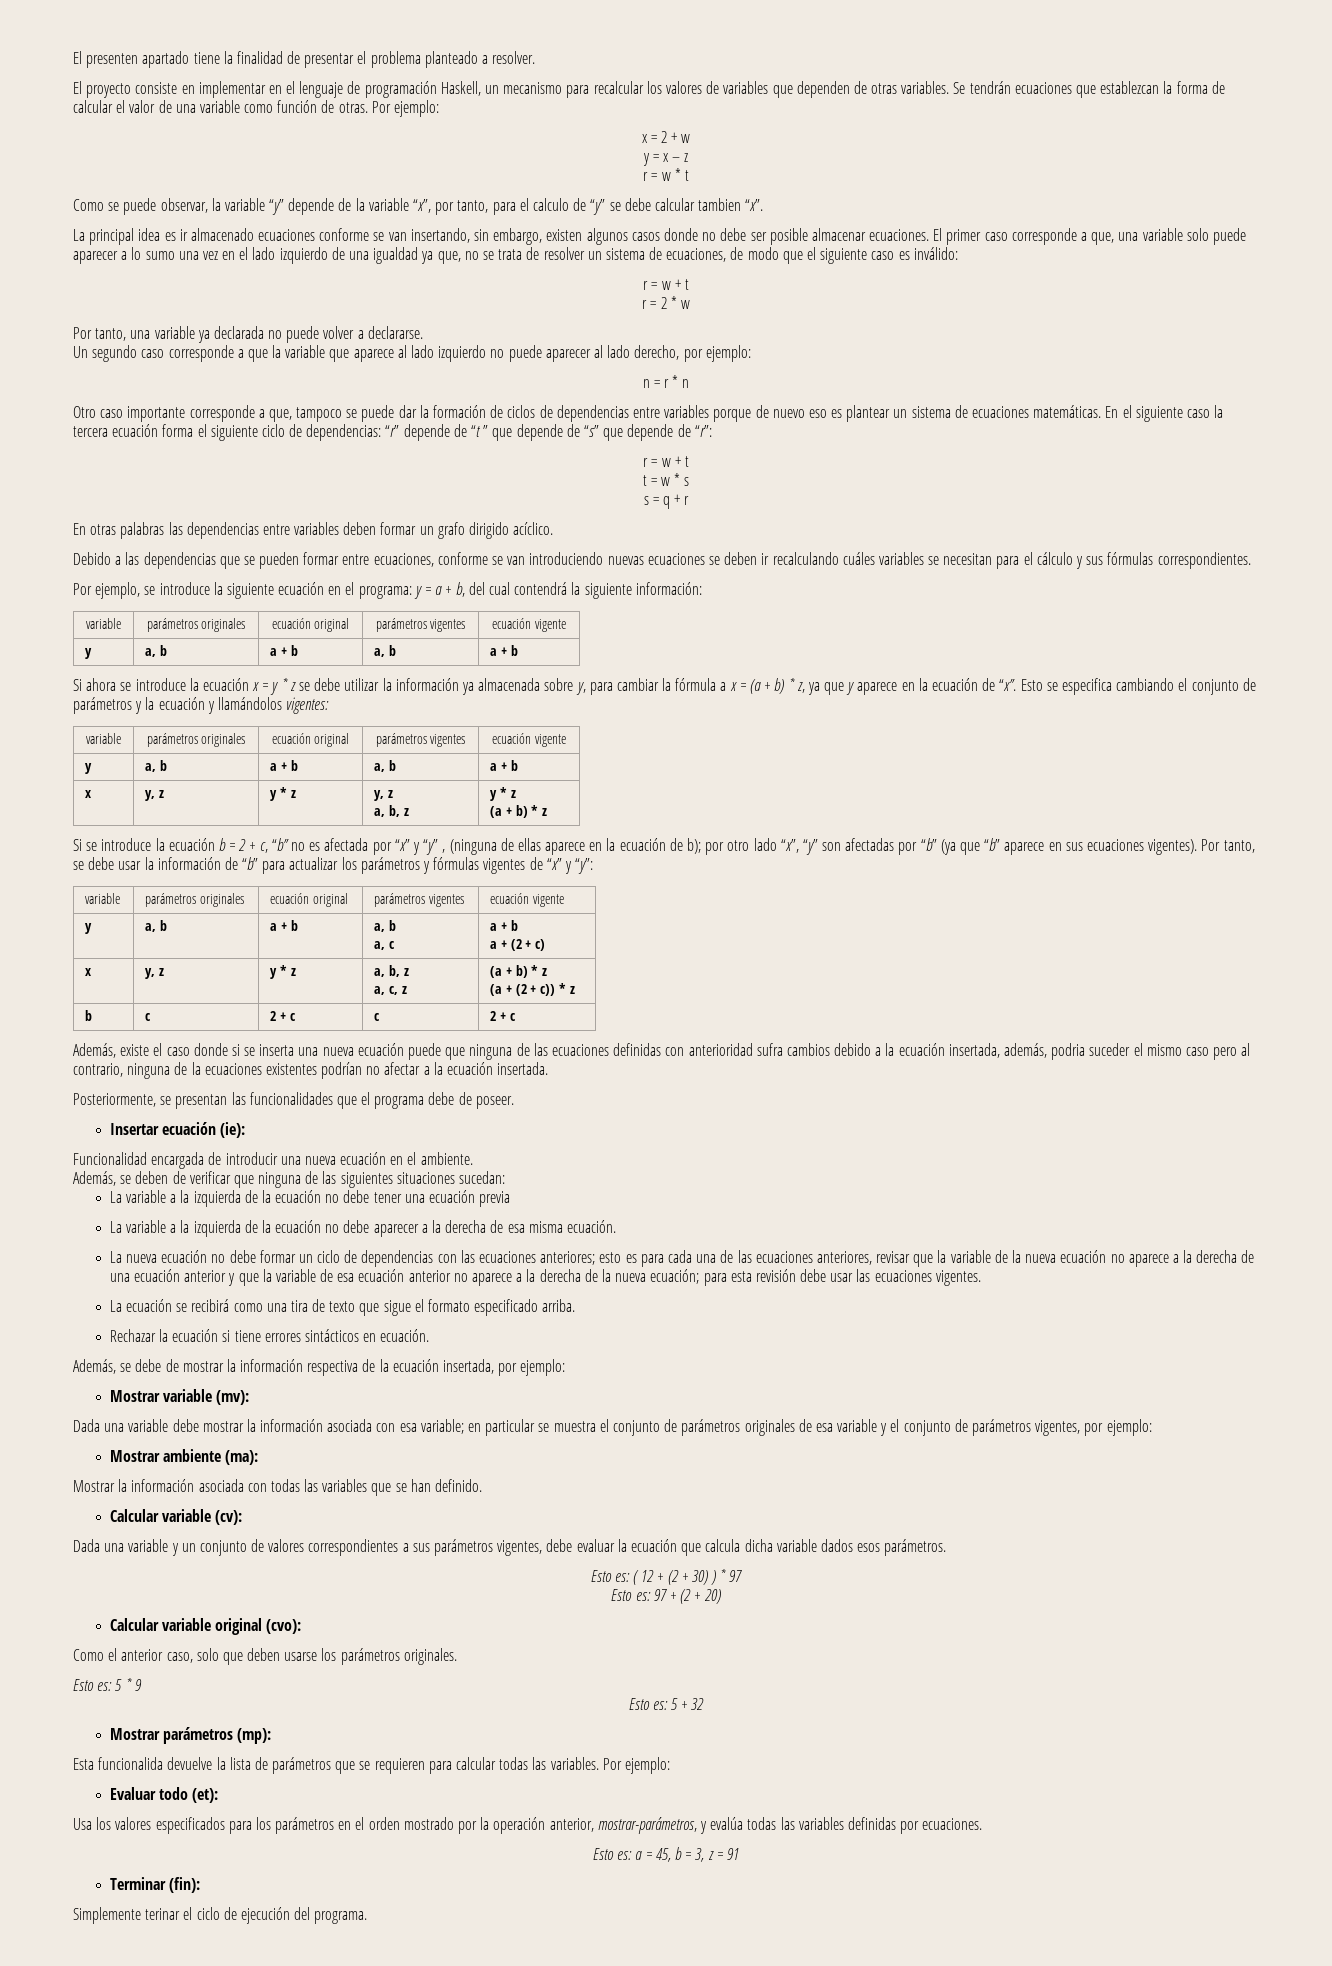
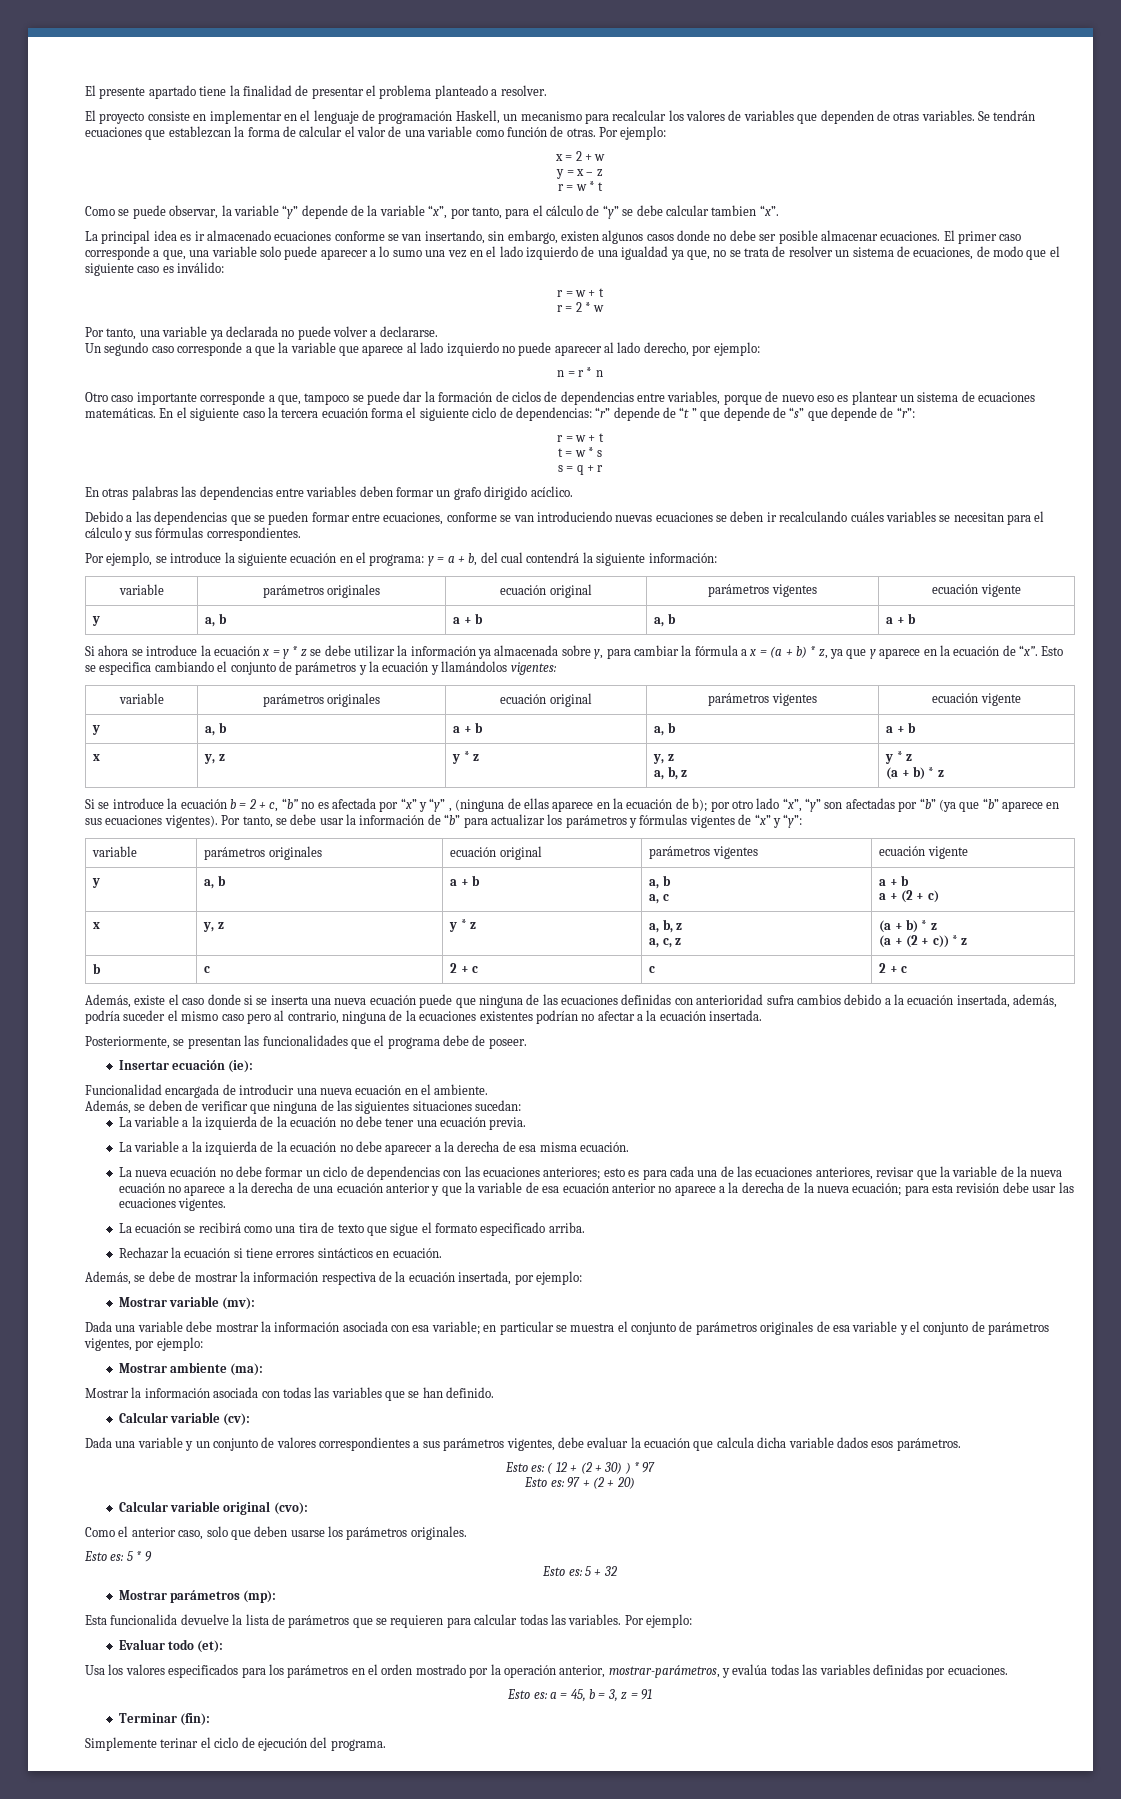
[73,51,139,68] El presenten -> [85,85,146,99] El presente
[532,198,569,211] calculo -> [546,205,583,216] cálculo
[664,405,710,418] variables -> [667,391,721,405] variables,
[1051,1043,1086,1060] podria -> [85,1010,120,1024] podría
[479,1191,511,1207] previa -> [489,1117,527,1130] previa.

